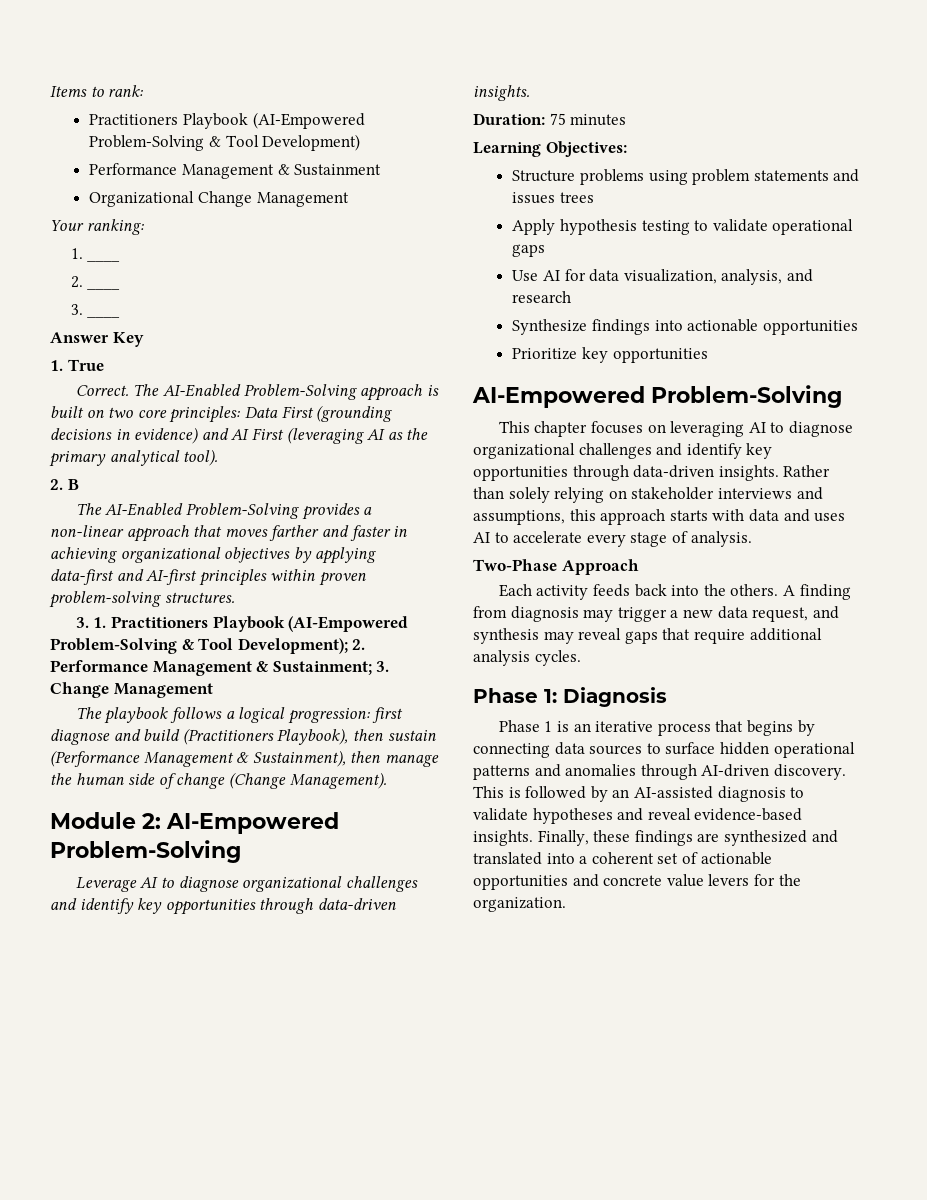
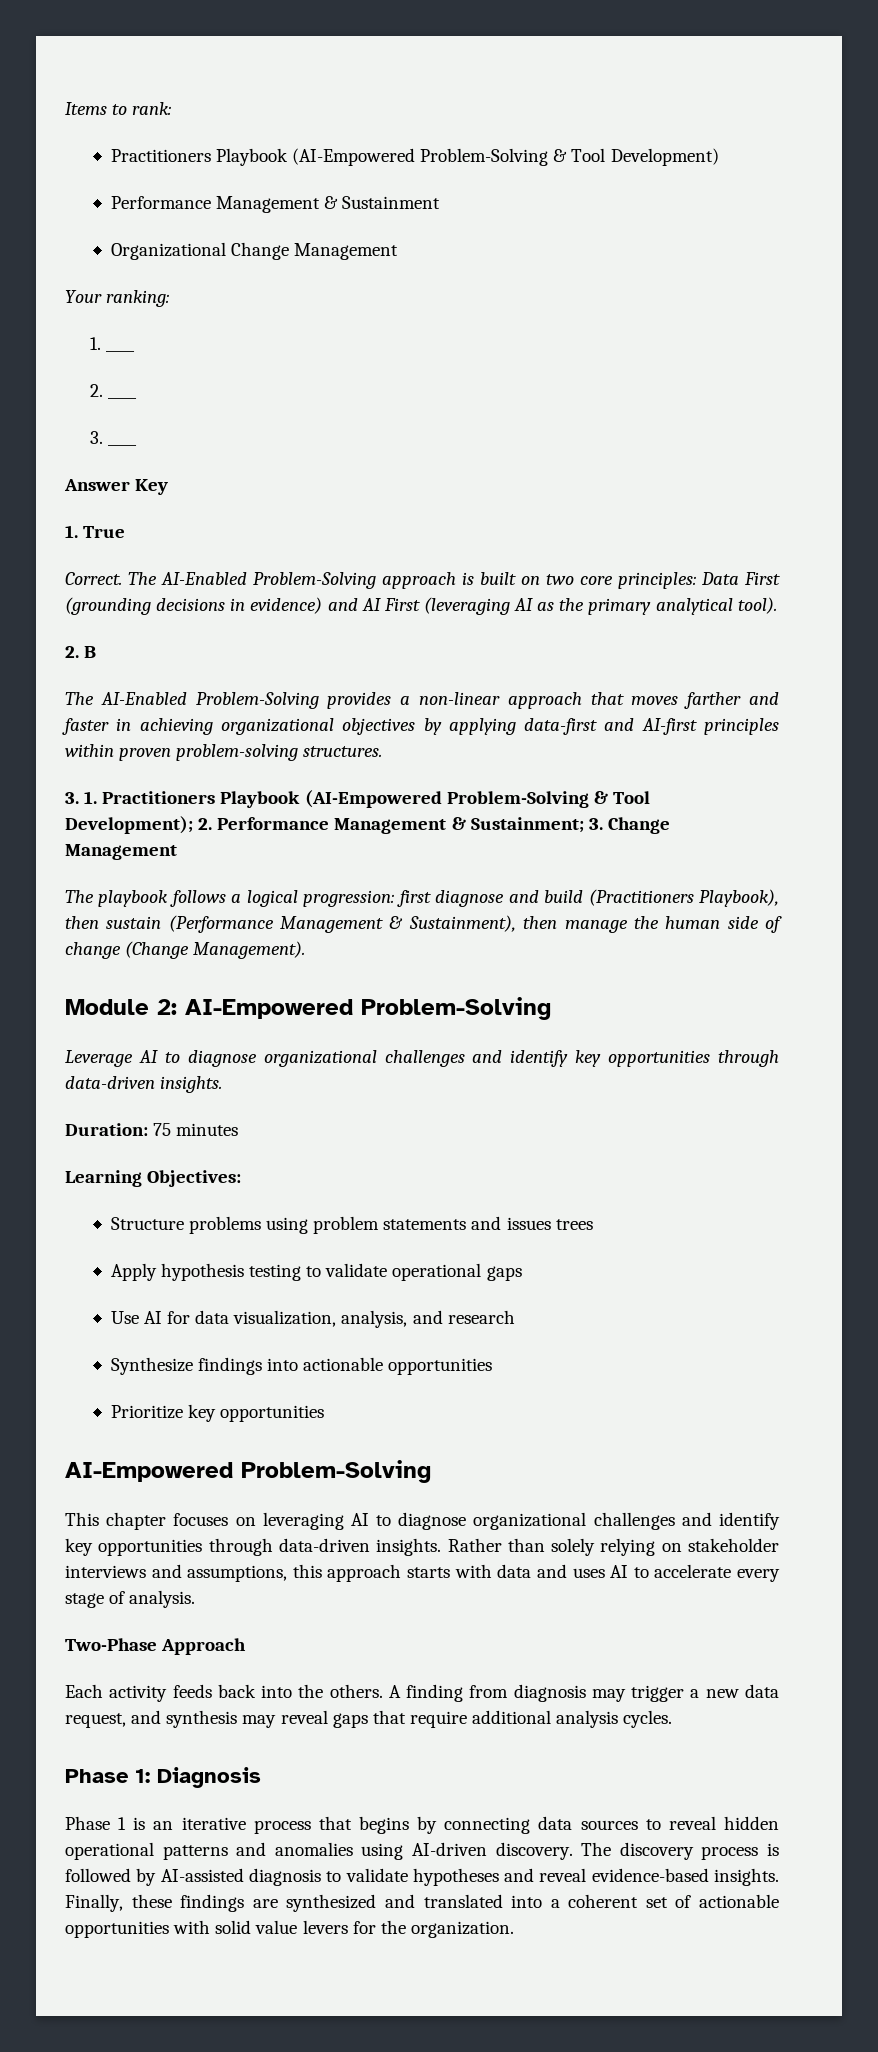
[665,742,716,755] surface -> [668,1816,716,1830] reveal
[640,764,697,780] through -> [361,1843,404,1860] using
[473,786,504,798] This -> [581,1842,759,1860] The discovery process
[612,789,630,798] an -> (157, 1877) none
[572,874,663,887] and concrete -> [173,1920,252,1934] with solid

